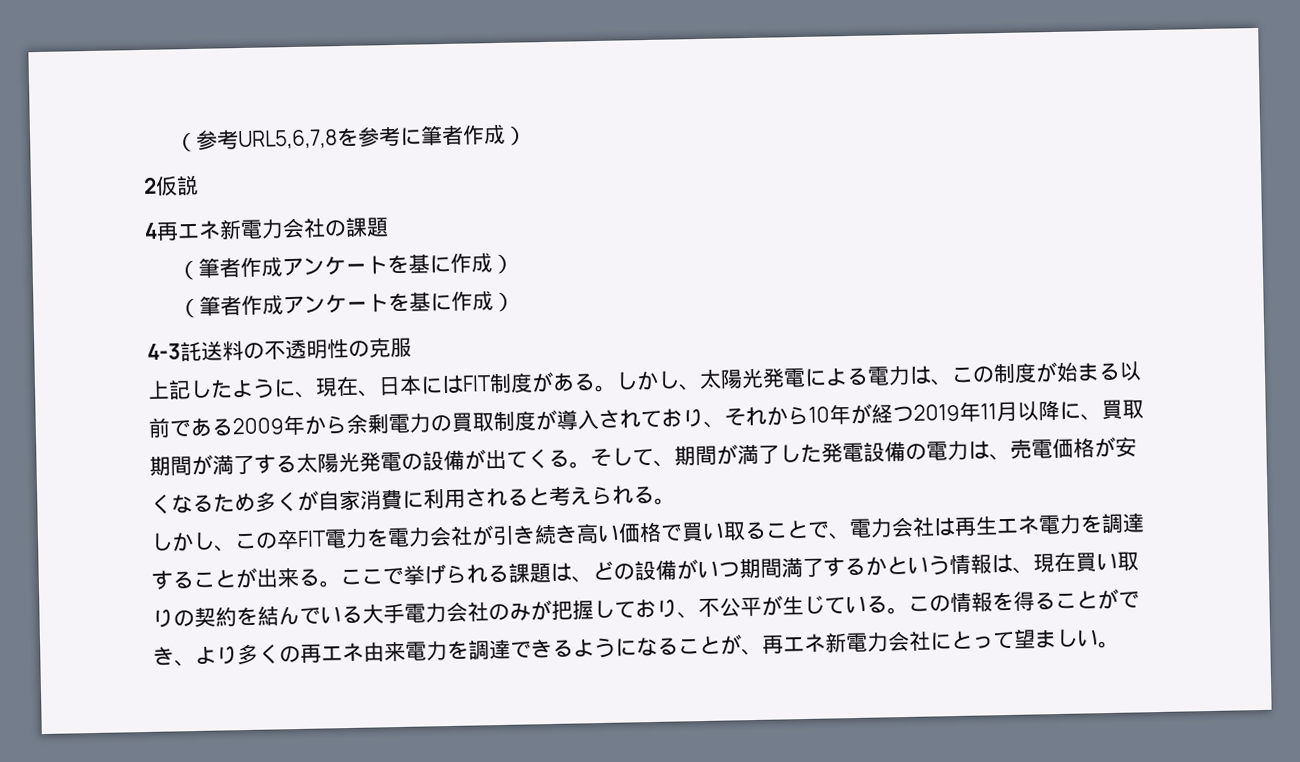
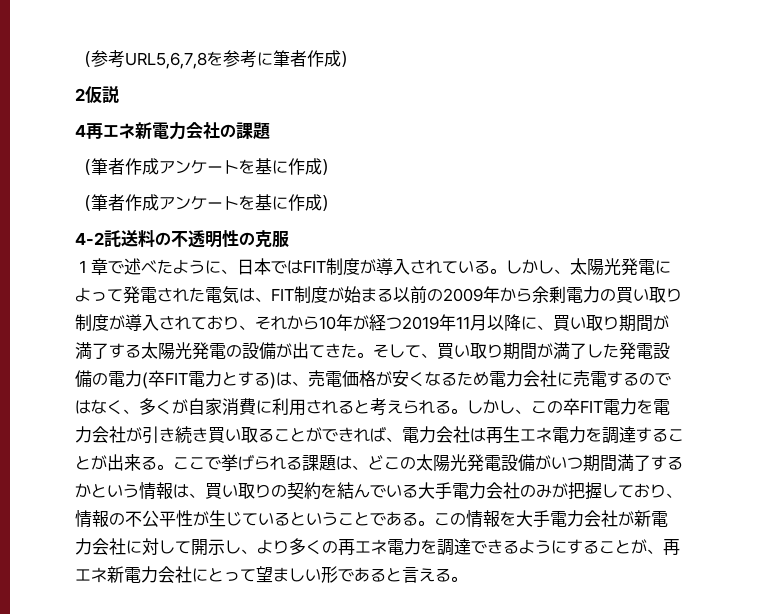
[147,343,181,360] 4-3 -> [75,232,104,245] 4-2
[147,371,575,400] 上記したように、現在、日本にはFIT制度があ -> [75,258,474,275] １章で述べたように、日本ではFIT制度が導入されてい
[846,365,995,386] る電力は、この -> [91,286,294,304] って発電された電気は、FIT
[169,417,233,438] である -> [427,289,443,302] の
[472,412,494,432] 取 -> [633,287,682,303] い取り
[1122,399,1144,419] 取 -> [570,315,619,331] い取り
[527,449,570,469] くる -> [325,343,357,358] きた
(675, 463) none -> [437,343,503,359] 買い取り
(969, 450) none -> [142,370,276,389] (卒FIT電力とする)
(256, 502) none -> [489,370,671,387] [75,399,139,415] 電力会社に売電するのではなく、
(676, 501) // -> (467, 411) none
[576,521,683,544] 高い価格で -> (208, 434) none
[807,521,830,539] で -> [306,427,386,442] ができれば
[613,563,635,580] の -> [384,454,501,472] この太陽光発電
[1033,551,1076,573] 現在 -> (205, 495) none
[698,588,1140,618] [153,646,175,666] 不公平が生じている。この情報を得ることができ -> [75,510,668,528] [75,538,241,556] 情報の不公平性が生じているということである。この情報を大手電力会社が新電力会社に対して開示し
[363,641,406,662] 由来 -> (387, 547) none
[636,636,658,657] な -> [567,539,583,554] す
(1099, 638) none -> [321,566,451,583] 形であると言える

